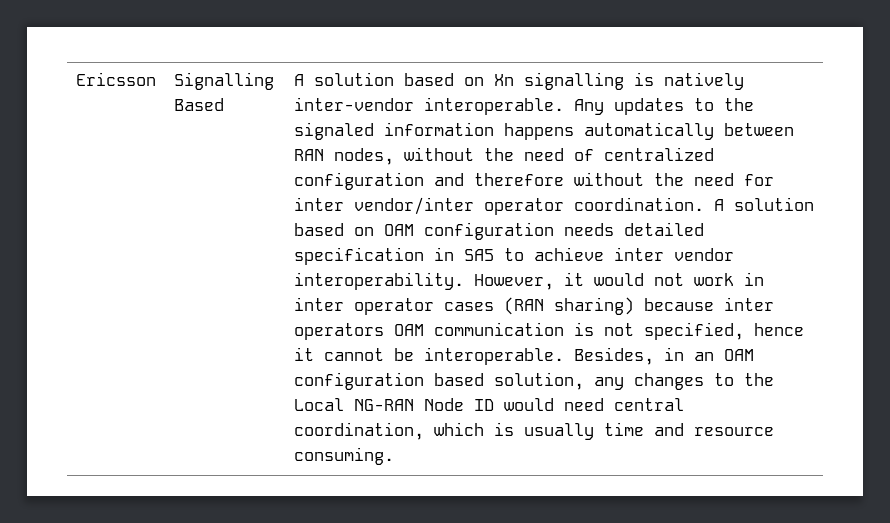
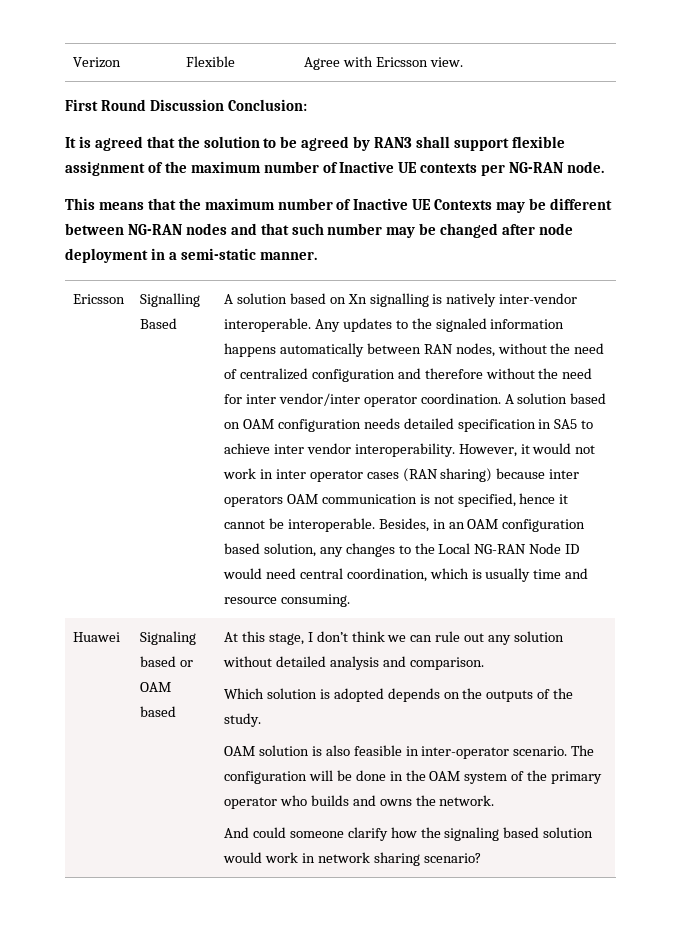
(75, 79) none -> [72,57,121,68] [185,56,235,67] [303,56,463,70] [65,99,307,111] [65,136,565,151] [65,161,605,176] [65,198,612,213] [65,223,574,238] [65,248,317,263] Verizon | Flexible | Agree with Ericsson view. // First Round Discussion Conclusion: // It is agreed that the solution to be agreed by RAN3 shall support flexible assignment of the maximum number of Inactive UE contexts per NG-RAN node. // This means that the maximum number of Inactive UE Contexts may be different between NG-RAN nodes and that such number may be changed after node deployment in a semi-static manner. //
(394, 456) none -> [72,632,120,642] [139,631,196,645] [139,656,193,667] [139,682,171,692] [139,706,176,717] [223,631,565,645] [222,656,484,670] [223,688,574,702] [223,713,261,727] [223,745,595,759] [223,770,603,784] [223,795,495,809] [223,827,594,841] [222,852,481,866] // Huawei | Signaling based or OAM based | At this stage, I don’t think we can rule out any solution without detailed analysis and comparison. // Which solution is adopted depends on the outputs of the study. // OAM solution is also feasible in inter-operator scenario. The configuration will be done in the OAM system of the primary operator who builds and owns the network. // And could someone clarify how the signaling based solution would work in network sharing scenario?

